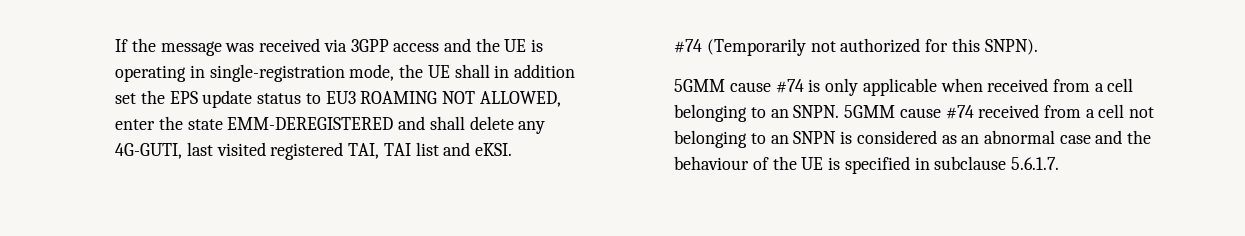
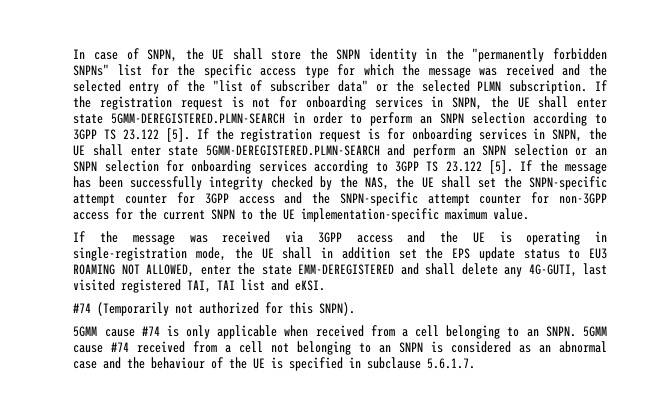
(115, 45) none -> [73,48,607,62] [73,64,607,78] [73,80,607,94] [73,96,607,110] [73,112,607,126] [73,128,607,142] [73,144,607,158] [73,160,608,174] [73,176,608,190] [73,192,607,206] [73,208,530,222] In case of SNPN, the UE shall store the SNPN identity in the "permanently forbidden SNPNs" list for the specific access type for which the message was received and the selected entry of the "list of subscriber data" or the selected PLMN subscription. If the registration request is not for onboarding services in SNPN, the UE shall enter state 5GMM-DEREGISTERED.PLMN-SEARCH in order to perform an SNPN selection according to 3GPP TS 23.122 [5]. If the registration request is for onboarding services in SNPN, the UE shall enter state 5GMM-DEREGISTERED.PLMN-SEARCH and perform an SNPN selection or an SNPN selection for onboarding services according to 3GPP TS 23.122 [5]. If the message has been successfully integrity checked by the NAS, the UE shall set the SNPN-specific attempt counter for 3GPP access and the SNPN-specific attempt counter for non-3GPP access for the current SNPN to the UE implementation-specific maximum value. //

